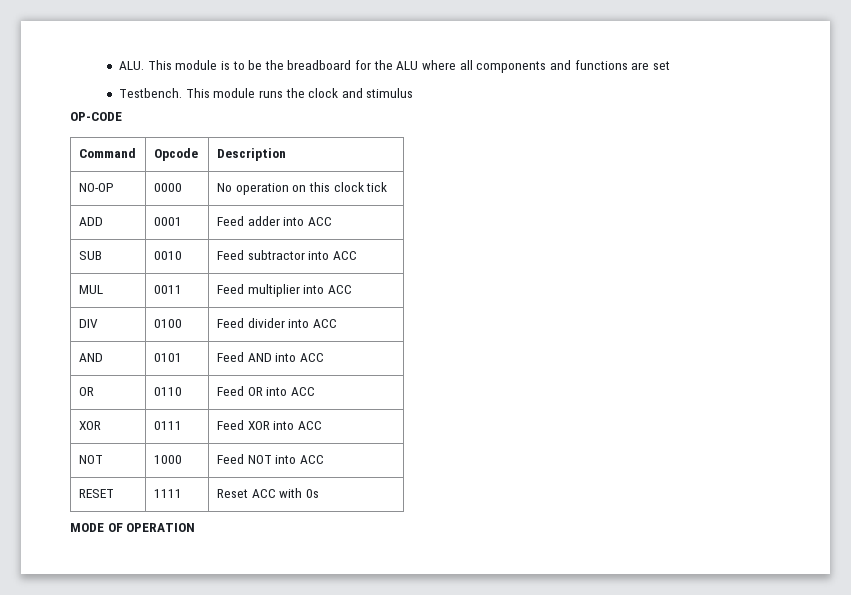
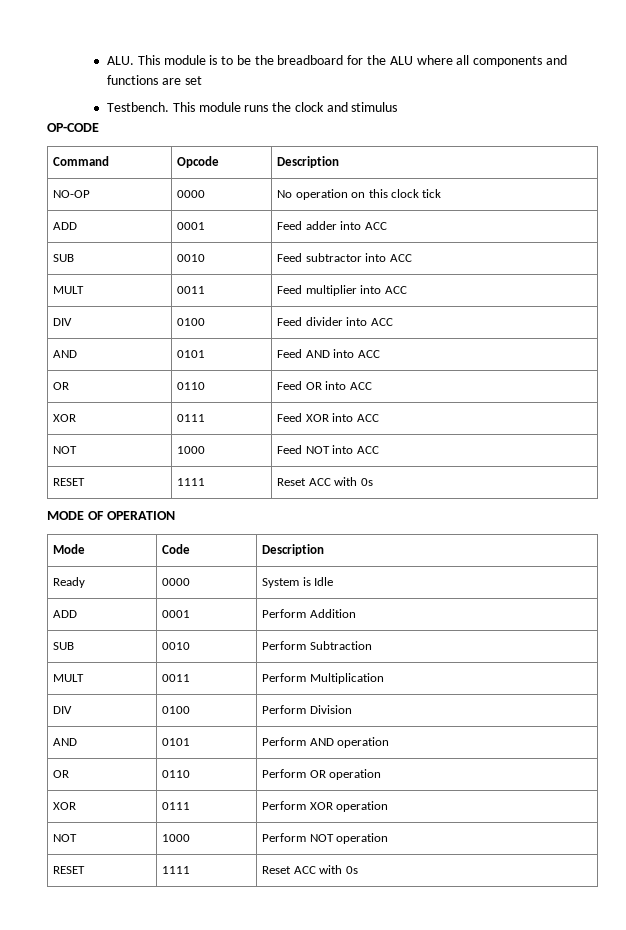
[78,285,103,294] MUL -> [53,286,85,294] MULT
(196, 527) none -> [53,544,86,554] [162,544,191,554] [262,544,325,556] [53,577,86,588] [162,578,191,586] [262,577,334,588] [53,610,78,618] [162,610,191,618] [262,609,356,618] [53,642,75,650] [162,642,191,650] [262,641,372,650] [53,674,85,682] [162,674,191,682] [262,673,384,684] [53,706,73,714] [162,706,191,714] [262,705,352,714] [53,738,78,746] [162,738,191,746] [262,737,390,748] [53,770,70,778] [162,770,191,778] [262,769,382,780] [53,802,77,810] [162,802,191,810] [262,801,389,812] [53,834,78,842] [162,834,191,842] [262,833,389,844] [53,866,86,874] [162,866,191,874] [262,865,358,874] // Mode | Code | Description // Ready | 0000 | System is Idle // ADD | 0001 | Perform Addition // SUB | 0010 | Perform Subtraction // MULT | 0011 | Perform Multiplication // DIV | 0100 | Perform Division // AND | 0101 | Perform AND operation // OR | 0110 | Perform OR operation // XOR | 0111 | Perform XOR operation // NOT | 1000 | Perform NOT operation // RESET | 1111 | Reset ACC with 0s

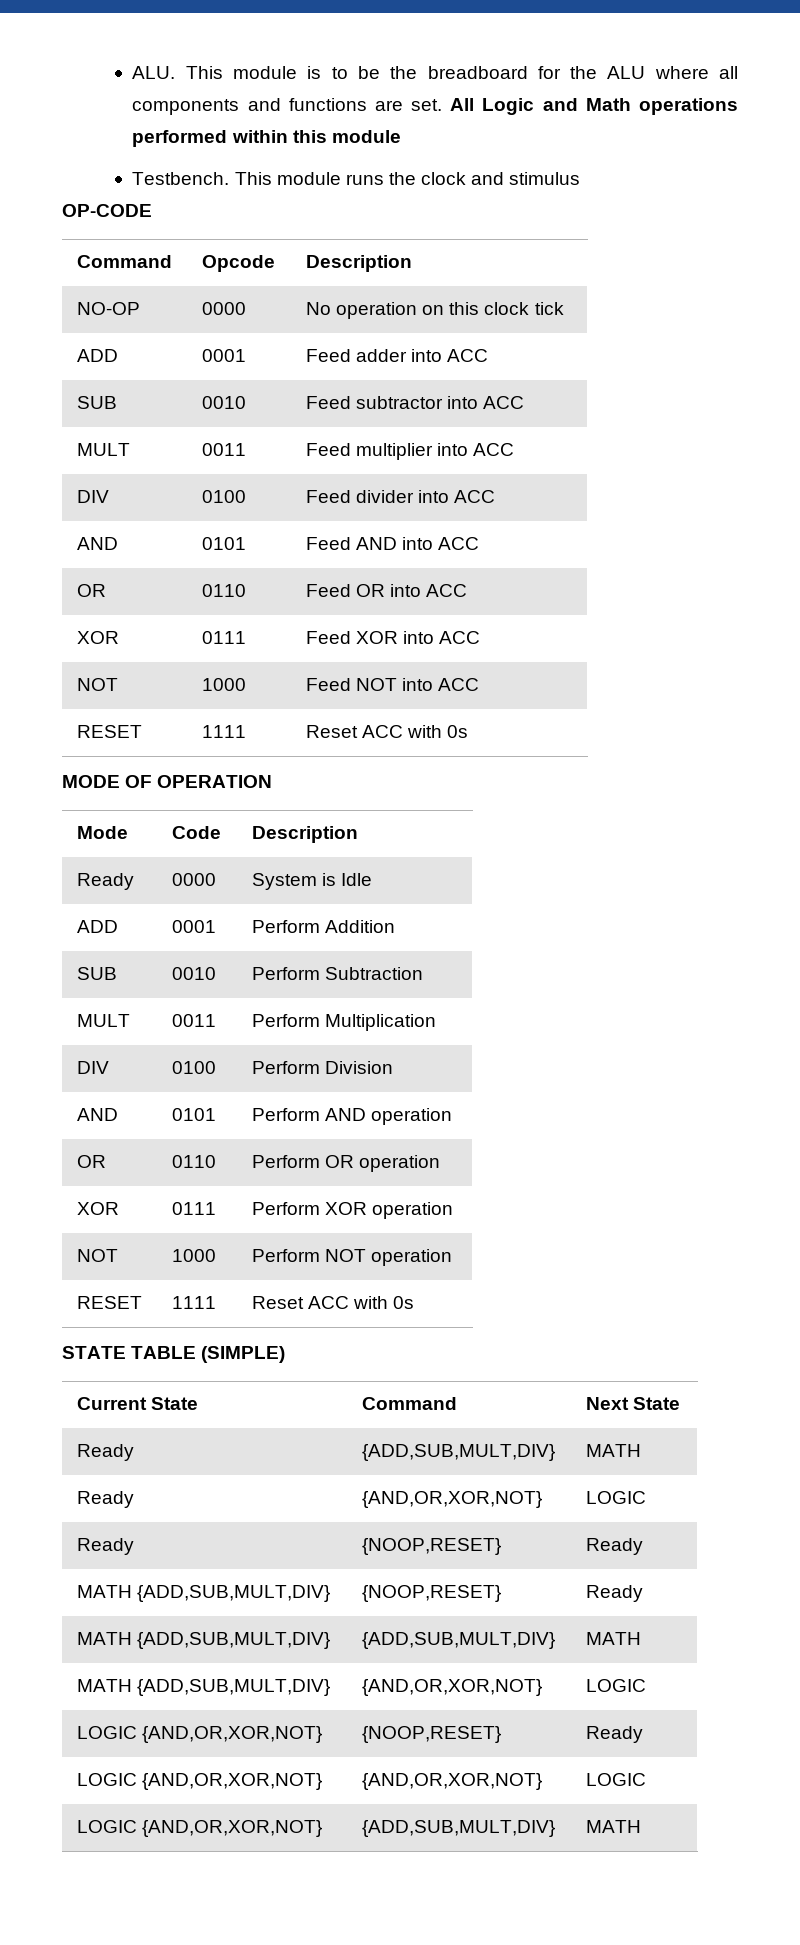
[184,76,202,85] set -> [411,98,739,115] [132,130,401,147] set. All Logic and Math operations performed within this module
(358, 870) none -> [62,1346,286,1363] [76,1397,198,1410] [361,1397,457,1410] [585,1397,680,1410] [76,1444,134,1461] [361,1444,555,1461] [585,1444,641,1457] [76,1491,134,1508] [361,1491,542,1508] [585,1491,646,1504] [76,1538,134,1555] [361,1538,501,1555] [585,1538,643,1555] [76,1585,330,1602] [361,1585,501,1602] [585,1585,643,1602] [76,1632,330,1649] [361,1632,555,1649] [585,1632,641,1645] [76,1679,330,1696] [361,1679,542,1696] [585,1679,646,1692] [76,1726,322,1743] [361,1726,501,1743] [585,1726,643,1743] [76,1773,322,1790] [361,1773,542,1790] [585,1773,646,1786] [76,1820,322,1837] [361,1820,555,1837] [585,1820,641,1833] // STATE TABLE (SIMPLE) // Current State | Command | Next State // Ready | {ADD,SUB,MULT,DIV} | MATH // Ready | {AND,OR,XOR,NOT} | LOGIC // Ready | {NOOP,RESET} | Ready // MATH {ADD,SUB,MULT,DIV} | {NOOP,RESET} | Ready // MATH {ADD,SUB,MULT,DIV} | {ADD,SUB,MULT,DIV} | MATH // MATH {ADD,SUB,MULT,DIV} | {AND,OR,XOR,NOT} | LOGIC // LOGIC {AND,OR,XOR,NOT} | {NOOP,RESET} | Ready // LOGIC {AND,OR,XOR,NOT} | {AND,OR,XOR,NOT} | LOGIC // LOGIC {AND,OR,XOR,NOT} | {ADD,SUB,MULT,DIV} | MATH

